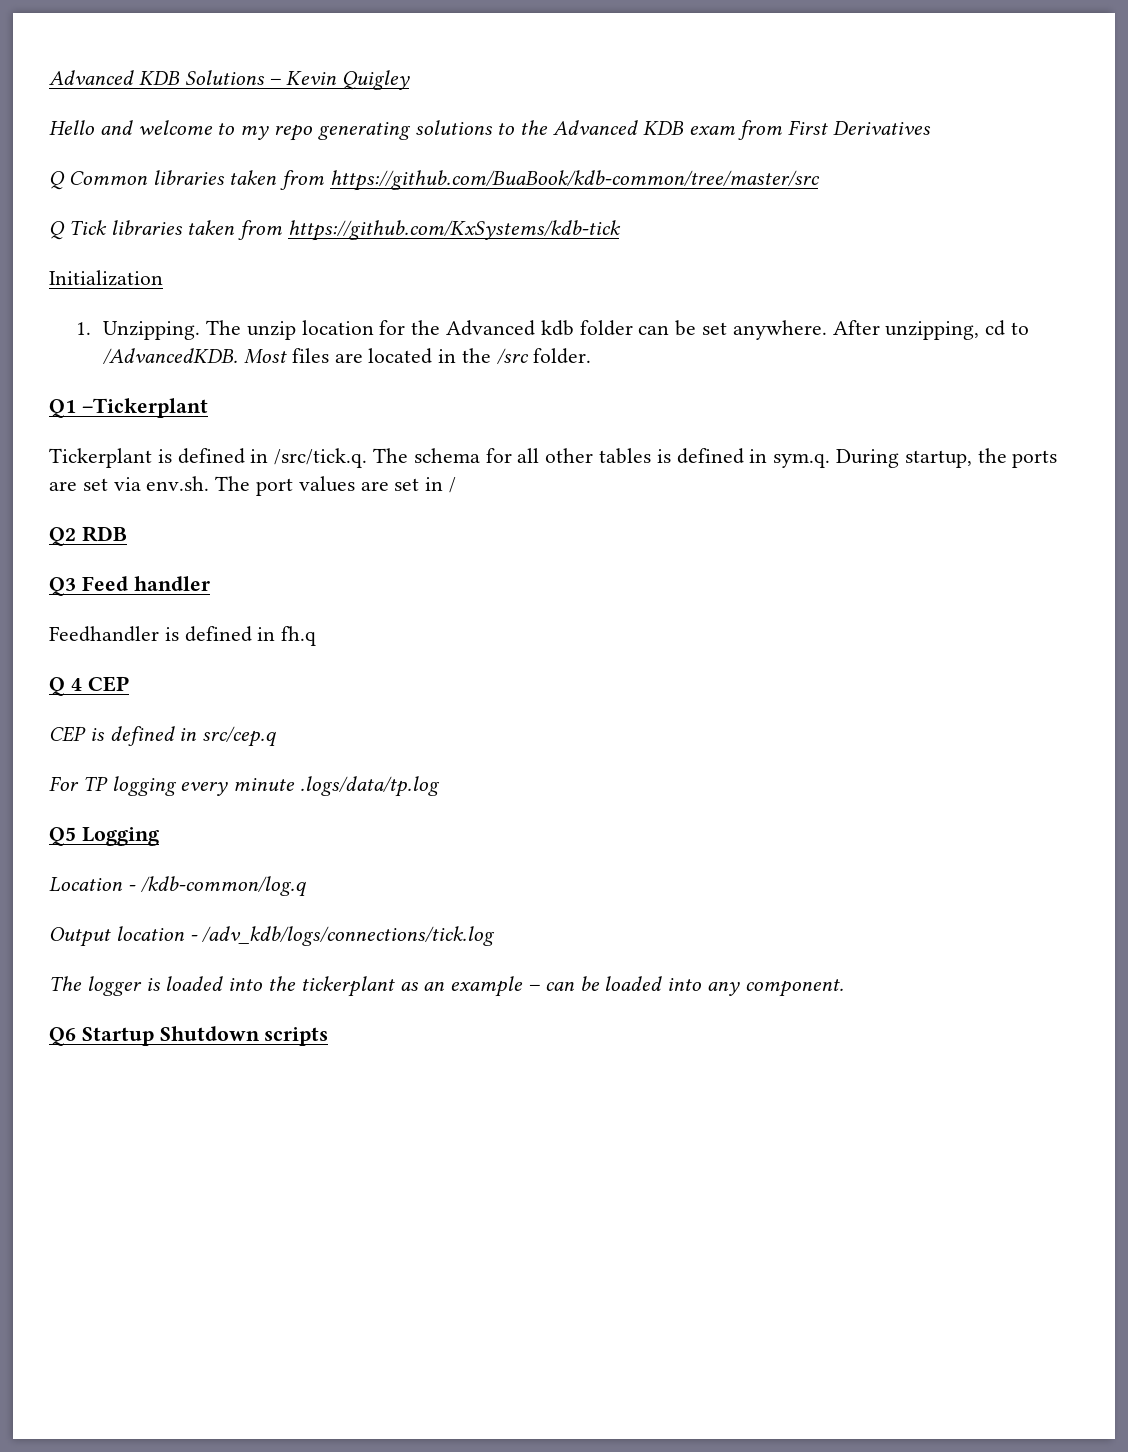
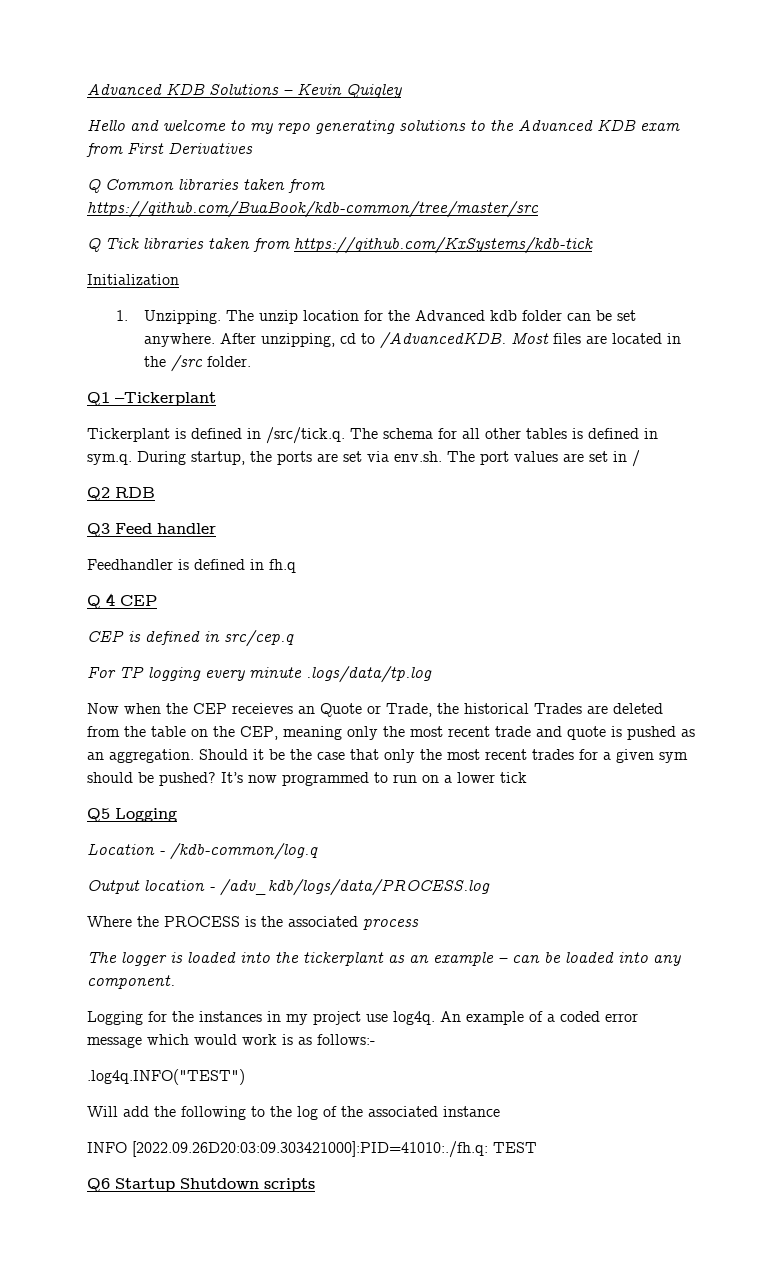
(441, 786) none -> [87,703,663,717] [87,726,695,740] [87,749,688,763] [87,772,527,786] // Now when the CEP receieves an Quote or Trade, the historical Trades are deleted from the table on the CEP, meaning only the most recent trade and quote is pushed as an aggregation. Should it be the case that only the most recent trades for a given sym should be pushed? It’s now programmed to run on a lower tick
[202,926,496,946] /adv_kdb/logs/connections/tick.log -> [220,879,490,896] [87,916,419,930] /adv_kdb/logs/data/PROCESS.log // Where the PROCESS is the associated process
(844, 988) none -> [87,1011,638,1025] [87,1034,375,1048] [87,1069,245,1085] [87,1106,500,1120] [87,1141,537,1158] // Logging for the instances in my project use log4q. An example of a coded error message which would work is as follows:- // .log4q.INFO("TEST") // Will add the following to the log of the associated instance // INFO [2022.09.26D20:03:09.303421000]:PID=41010:./fh.q: TEST

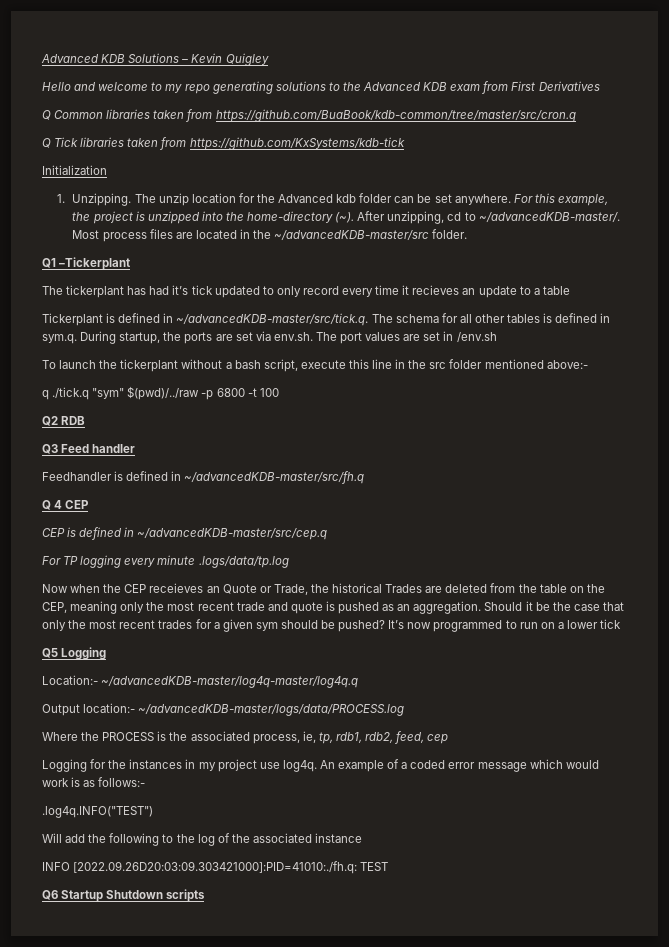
[87,201,539,218] https://github.com/BuaBook/kdb-common/tree/master/src -> [215,109,576,122] https://github.com/BuaBook/kdb-common/tree/master/src/cron.q
(216, 340) none -> [513,193,608,206] [72,211,355,224] For this example, the project is unzipped into the home-directory (~).
[380,332,550,349] /AdvancedKDB. Most -> [478,212,620,223] [72,230,147,242] ~/advancedKDB-master/. Most process
[171,355,204,372] /src -> [274,230,430,241] ~/advancedKDB-master/src
(216, 399) none -> [42,285,570,298] // The tickerplant has had it’s tick updated to only record every time it recieves an update to a table
[266,427,345,444] /src/tick.q. -> [176,313,369,326] ~/advancedKDB-master/src/tick.q.
[632,450,640,467] / -> [456,332,497,343] [42,359,588,372] [42,386,279,400] /env.sh // To launch the tickerplant without a bash script, execute this line in the src folder mentioned above:- // q ./tick.q "sym" $(pwd)/../raw -p 6800 -t 100
[269,559,296,573] fh.q -> [184,471,365,484] ~/advancedKDB-master/src/fh.q
[224,630,294,647] src/cep.q -> [137,528,328,540] ~/advancedKDB-master/src/cep.q
[87,843,318,860] [87,879,490,896] Location - /kdb-common/log.q // Output location - /adv_kdb/logs/data/PROCESS.log -> [42,675,359,688] [42,703,405,716] Location:- ~/advancedKDB-master/log4q-master/log4q.q // Output location:- ~/advancedKDB-master/logs/data/PROCESS.log
[363,919,419,930] [87,952,681,966] [87,975,175,989] process // The logger is loaded into the tickerplant as an example – can be loaded into any component. -> [252,731,449,744] process, ie, tp, rdb1, rdb2, feed, cep

